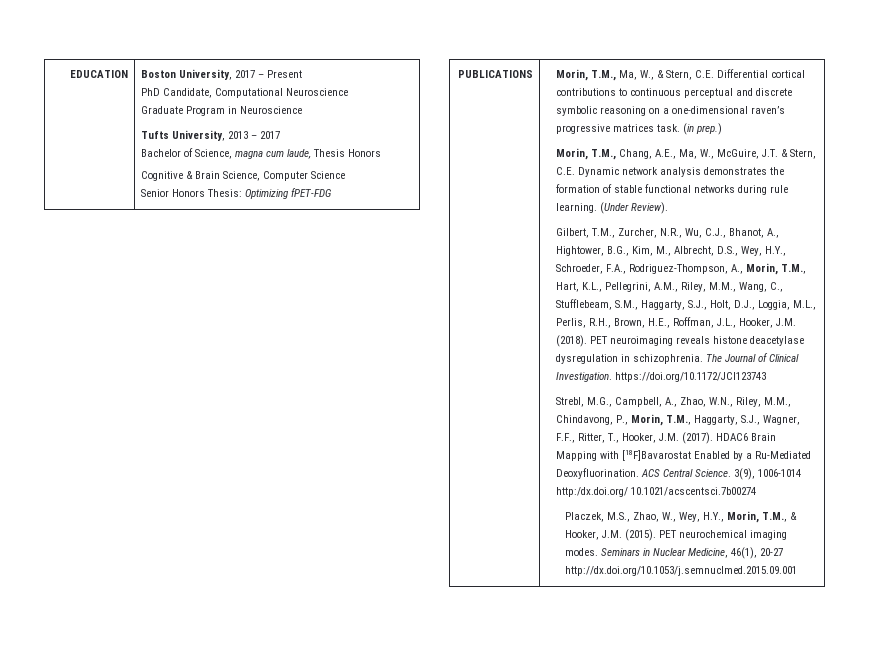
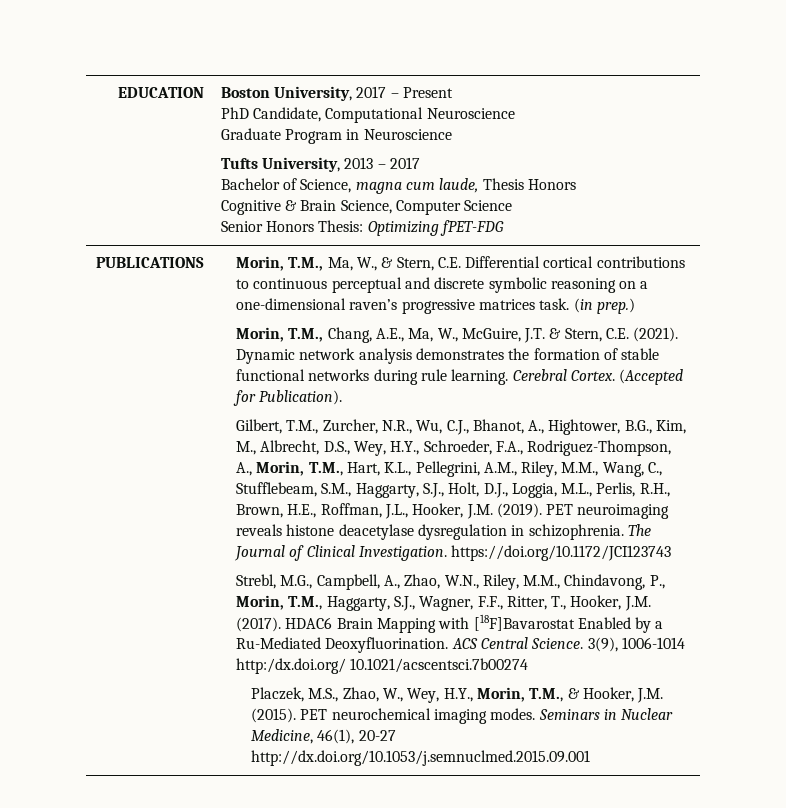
(575, 171) none -> [633,327,679,342] (2021).
[599,202,668,214] (Under Review). -> [512,369,684,385] [232,390,343,406] Cerebral Cortex. (Accepted for Publication).
[555,335,587,347] (2018). -> [496,503,542,518] (2019).

